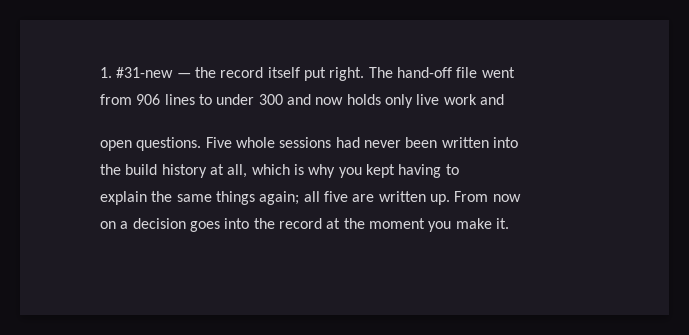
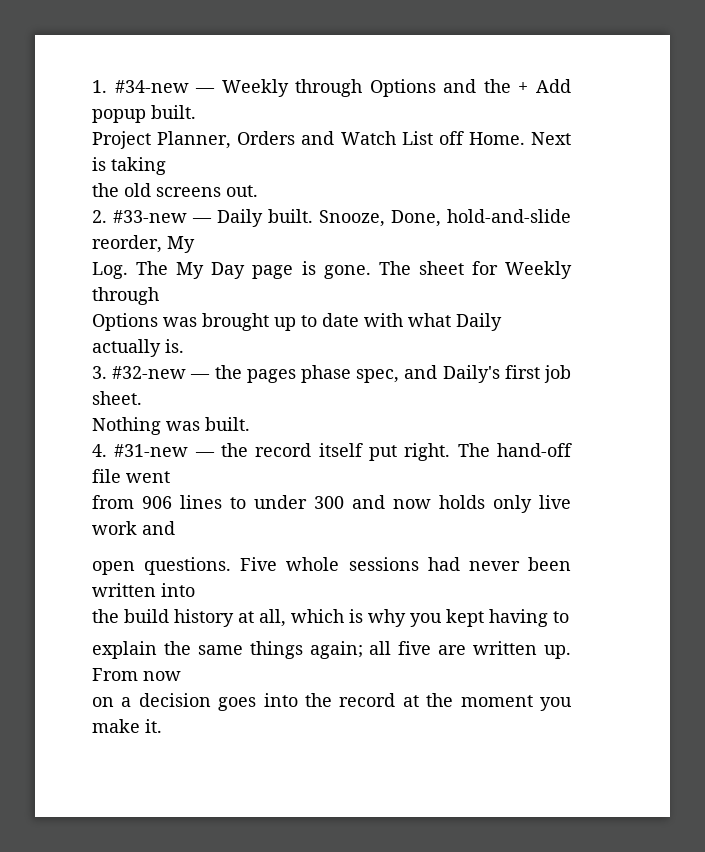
(112, 72) none -> [114,79,571,97] [92,105,196,123] [92,131,571,149] [92,157,166,175] [92,183,258,197] [92,209,571,227] [92,235,195,253] [92,261,572,279] [92,287,159,305] [92,313,502,331] [92,339,184,357] [92,365,571,383] [92,391,142,405] [92,417,250,435] [92,444,107,457] #34-new — Weekly through Options and the + Add popup built. // Project Planner, Orders and Watch List off Home. Next is taking // the old screens out. // 2. #33-new — Daily built. Snooze, Done, hold-and-slide reorder, My // Log. The My Day page is gone. The sheet for Weekly through // Options was brought up to date with what Daily actually is. // 3. #32-new — the pages phase spec, and Daily's first job sheet. // Nothing was built. // 4.

